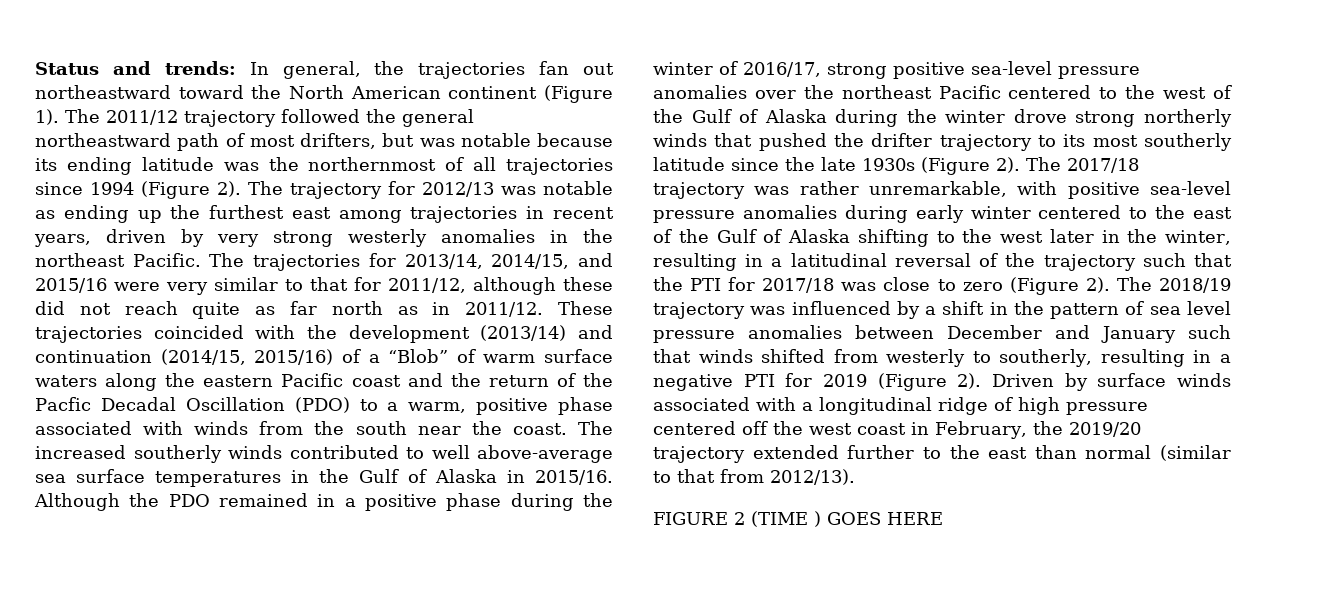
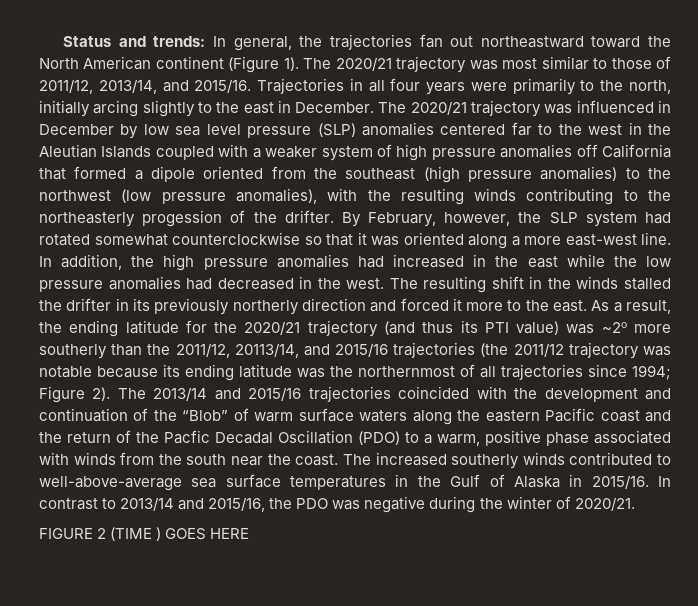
[106,109,474,127] [35,133,415,151] 2011/12 trajectory followed the general northeastward path of most drifters, but -> [335,56,671,73] [39,78,671,95] [39,100,671,117] [39,122,672,139] [39,144,671,161] [39,166,671,183] [39,188,671,205] [39,210,672,227] [39,232,671,249] [39,254,671,271] [39,276,672,293] [39,298,671,315] [39,320,672,337] [39,342,639,359] 2020/21 trajectory was most similar to those of 2011/12, 2013/14, and 2015/16. Trajectories in all four years were primarily to the north, initially arcing slightly to the east in December. The 2020/21 trajectory was influenced in December by low sea level pressure (SLP) anomalies centered far to the west in the Aleutian Islands coupled with a weaker system of high pressure anomalies off California that formed a dipole oriented from the southeast (high pressure anomalies) to the northwest (low pressure anomalies), with the resulting winds contributing to the northeasterly progession of the drifter. By February, however, the SLP system had rotated somewhat counterclockwise so that it was oriented along a more east-west line. In addition, the high pressure anomalies had increased in the east while the low pressure anomalies had decreased in the west. The resulting shift in the winds stalled the drifter in its previously northerly direction and forced it more to the east. As a result, the ending latitude for the 2020/21 trajectory (and thus its PTI value) was ~2o more southerly than the 2011/12, 20113/14, and 2015/16 trajectories (the 2011/12 trajectory
[90,181,613,199] [35,205,614,223] [34,229,613,247] [35,253,613,271] [35,277,613,295] [35,301,613,319] 1994 (Figure 2). The trajectory for 2012/13 was notable as ending up the furthest east among trajectories in recent years, driven by very strong westerly anomalies in the northeast Pacific. The trajectories for 2013/14, 2014/15, and 2015/16 were very similar to that for 2011/12, although these did not reach quite as far north as in 2011/12. These -> [632,365,671,380] [39,386,302,403] 1994; Figure 2). The 2013/14 and 2015/16
[480,325,567,341] (2013/14) -> (638, 395) none
[160,349,380,365] (2014/15, 2015/16) of a -> [133,408,177,421] of the
[431,445,613,463] well above-average -> [39,476,182,491] well-above-average
[34,493,613,511] [653,61,1140,79] [653,85,1232,99] [653,109,1232,127] [653,133,1232,151] [653,157,1139,175] [653,181,1231,199] [653,205,1232,223] [653,229,1232,247] [653,253,1232,271] [653,277,1231,295] [653,301,1231,319] [653,325,1231,343] [653,349,1231,367] [653,373,1231,391] [653,397,1148,415] [653,421,1141,439] [653,445,1231,463] [653,469,855,485] Although the PDO remained in a positive phase during the winter of 2016/17, strong positive sea-level pressure anomalies over the northeast Pacific centered to the west of the Gulf of Alaska during the winter drove strong northerly winds that pushed the drifter trajectory to its most southerly latitude since the late 1930s (Figure 2). The 2017/18 trajectory was rather unremarkable, with positive sea-level pressure anomalies during early winter centered to the east of the Gulf of Alaska shifting to the west later in the winter, resulting in a latitudinal reversal of the trajectory such that the PTI for 2017/18 was close to zero (Figure 2). The 2018/19 trajectory was influenced by a shift in the pattern of sea level pressure anomalies between December and January such that winds shifted from westerly to southerly, resulting in a negative PTI for 2019 (Figure 2). Driven by surface winds associated with a longitudinal ridge of high pressure centered off the west coast in February, the 2019/20 trajectory extended further to the east than normal (similar to that from 2012/13). -> [658,476,672,487] [39,496,635,513] In contrast to 2013/14 and 2015/16, the PDO was negative during the winter of 2020/21.

